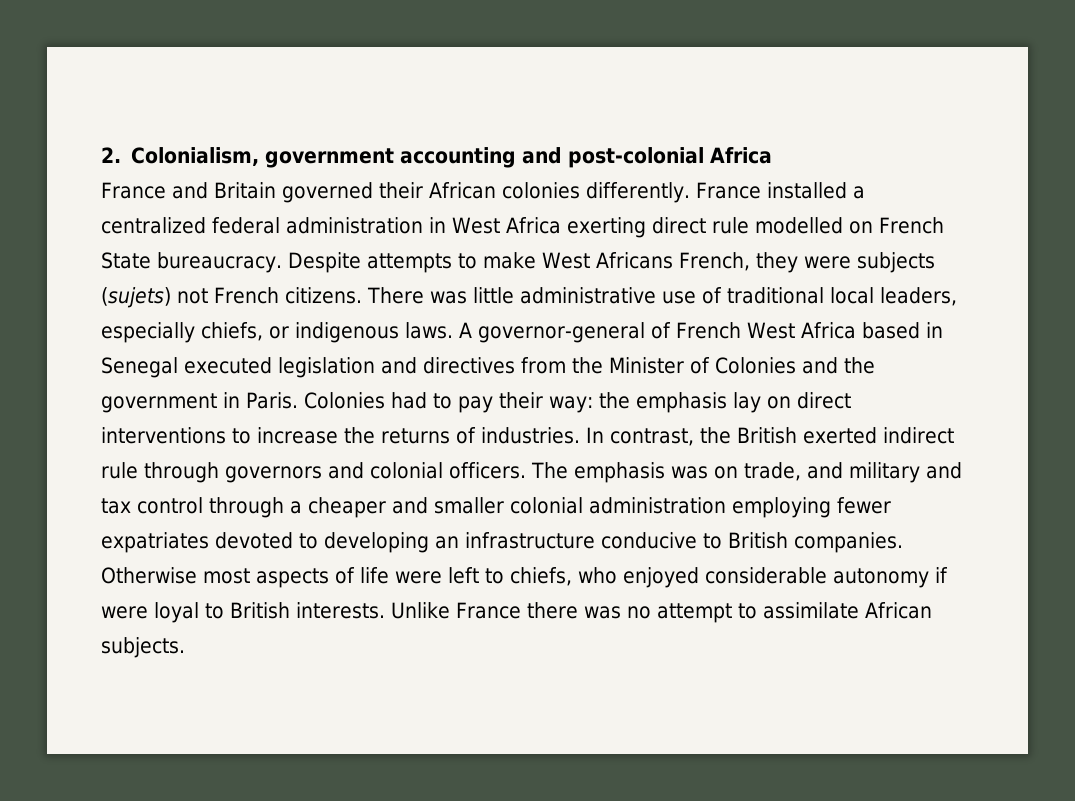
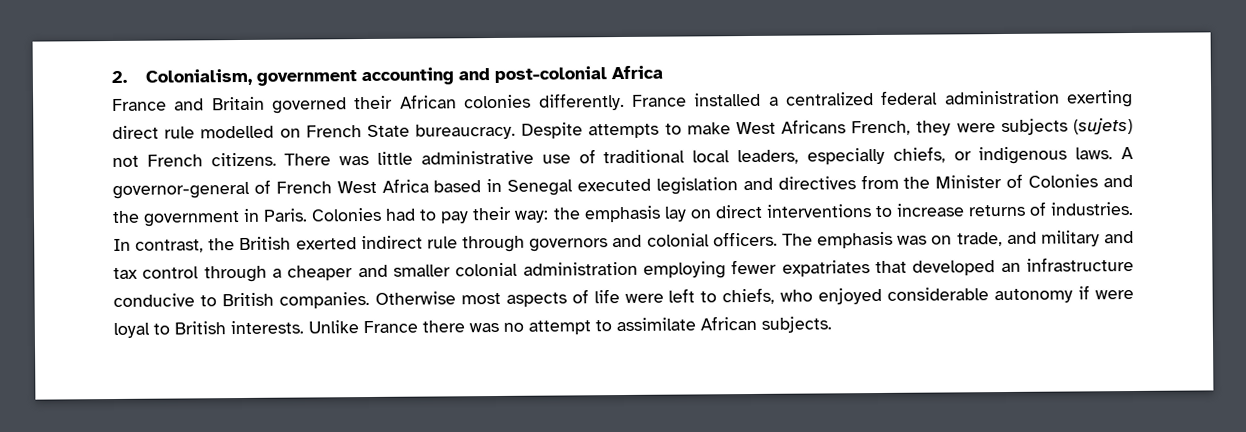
[429,217,561,234] in West Africa -> (1060, 97) none
[344,427,375,444] the -> (965, 210) none
[215,532,429,553] devoted to developing -> [875,260,996,276] that developed

